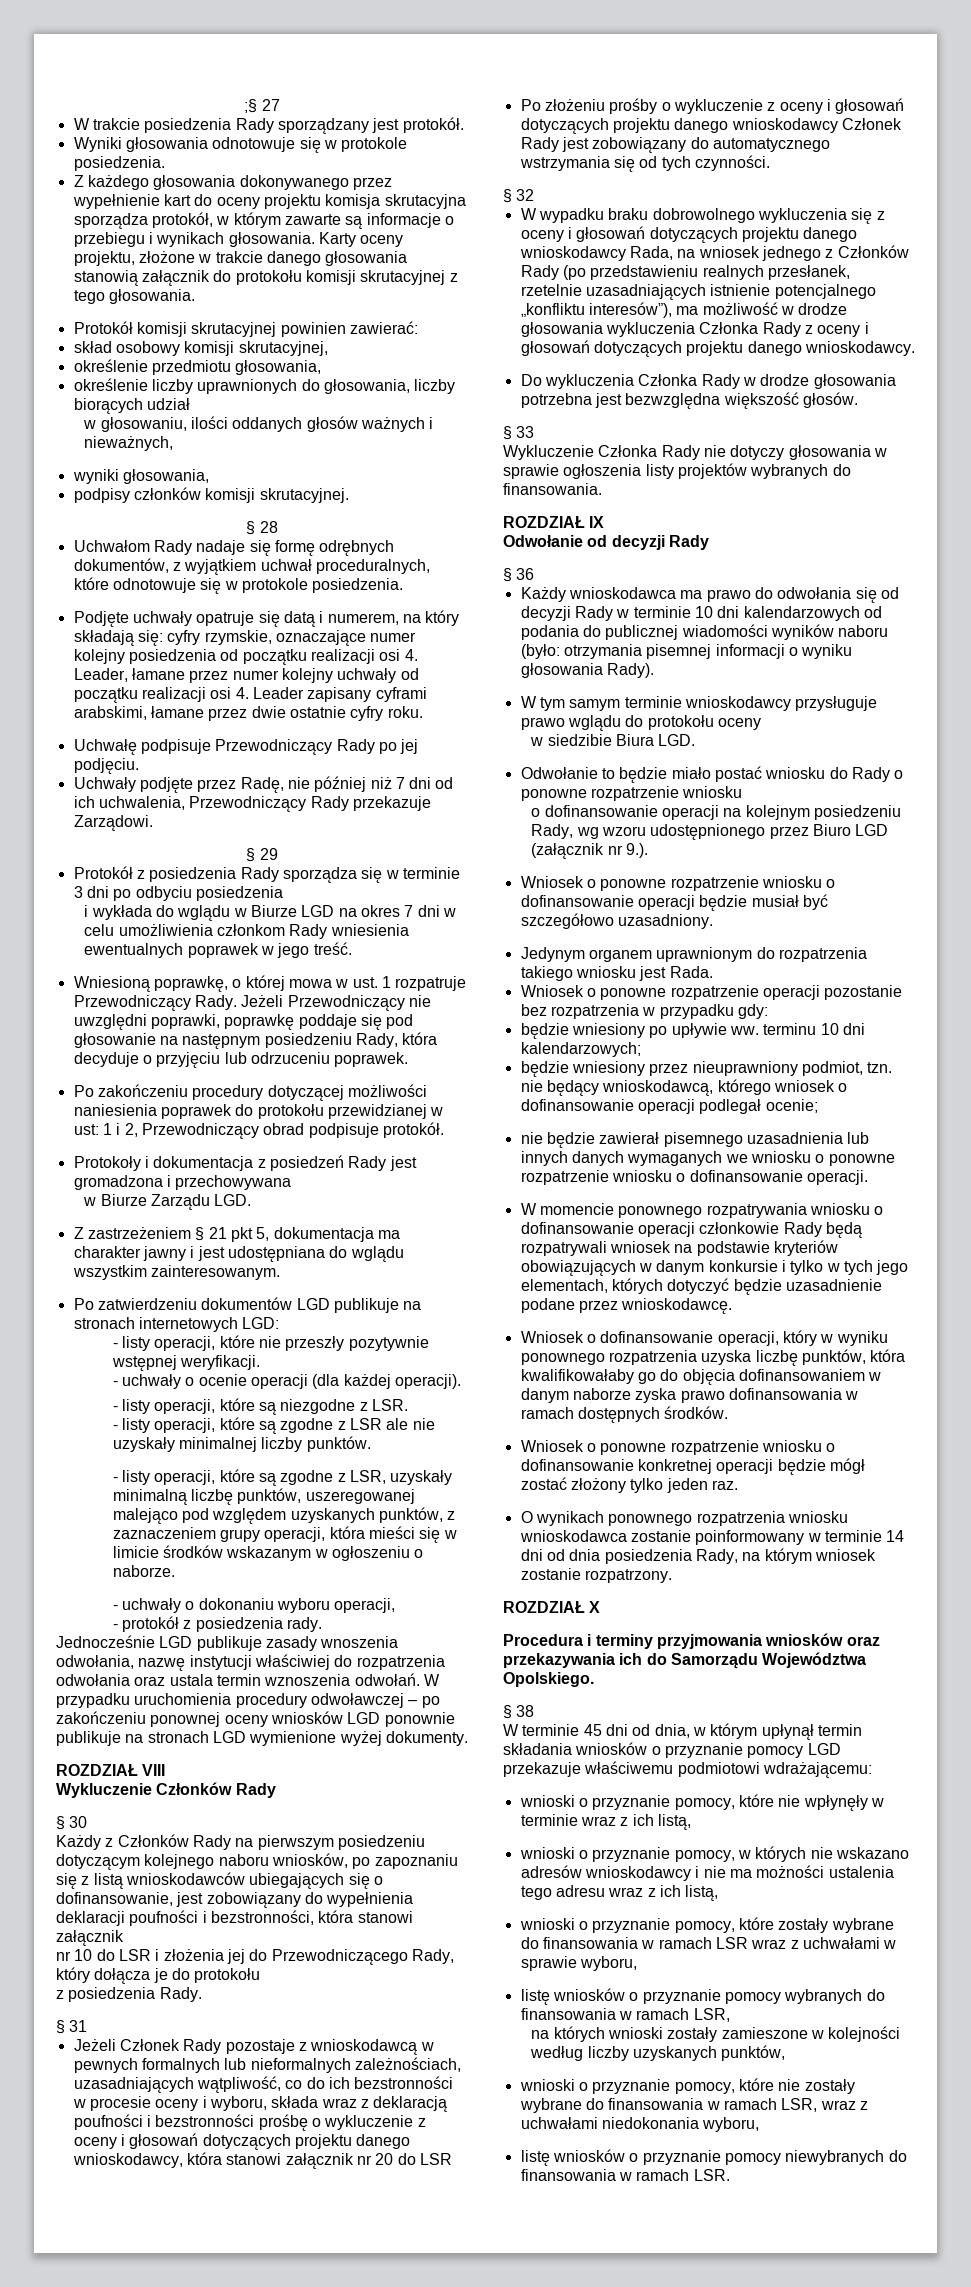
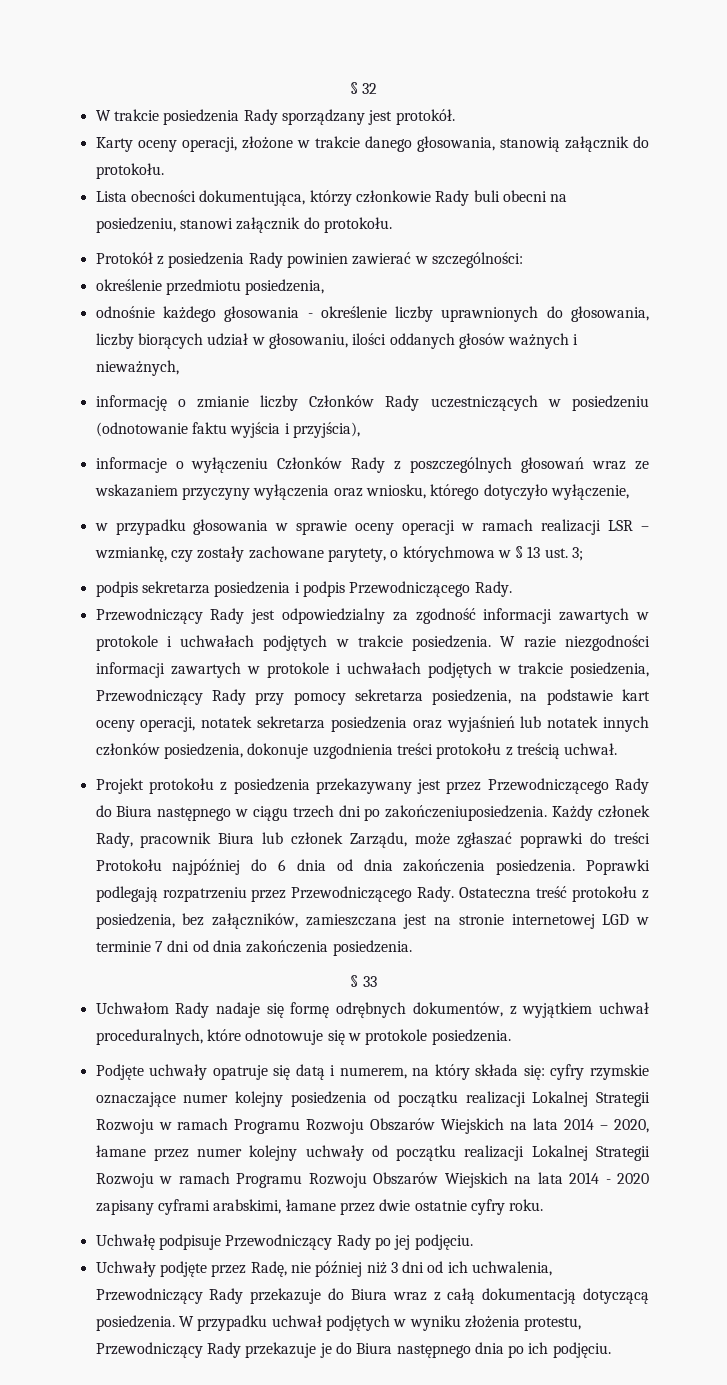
[244,99,280,113] ;§ 27 -> [349,82,378,94] § 32
[73,137,408,153] [73,156,165,171] [73,175,392,190] [72,194,466,209] [73,212,454,229] [73,232,315,247] Wyniki głosowania odnotowuje się w protokole posiedzenia. // Z każdego głosowania dokonywanego przez wypełnienie kart do oceny projektu komisja skrutacyjna sporządza protokół, w którym zawarte są informacje o przebiegu i wynikach głosowania. -> (455, 117) none
[73,251,135,266] projektu, -> [181,137,237,152] operacji,
[325,251,408,266] głosowania -> [416,136,495,152] głosowania,
[235,270,458,285] [73,289,195,304] [73,321,418,337] [73,341,328,356] [73,359,322,375] protokołu komisji skrutacyjnej z tego głosowania. // Protokół komisji skrutacyjnej powinien zawierać: // skład osobowy komisji skrutacyjnej, // określenie przedmiotu głosowania, // -> [95,163,164,179] [95,190,568,206] [95,217,392,233] [95,252,523,268] [95,279,325,295] [95,306,313,322] protokołu. // Lista obecności dokumentująca, którzy członkowie Rady buli obecni na posiedzeniu, stanowi załącznik do protokołu. // Protokół z posiedzenia Rady powinien zawierać w szczególności: // określenie przedmiotu posiedzenia, // odnośnie każdego głosowania -
(190, 404) // -> (249, 339) none
[72,469,209,484] [73,487,349,503] [246,521,278,535] wyniki głosowania, // podpisy członków komisji skrutacyjnej. // § 28 -> [95,395,649,411] [95,422,360,438] [95,457,649,473] [94,484,629,500] [94,519,649,535] [94,546,584,562] [95,581,512,597] [95,608,649,624] [95,635,650,651] [95,662,649,678] [95,689,650,705] [95,716,649,732] [95,743,618,759] [95,778,649,794] [95,805,650,821] [95,832,650,848] [95,859,650,875] [95,886,649,902] [95,913,649,929] [95,940,412,956] [350,975,377,987] informację o zmianie liczby Członków Rady uczestniczących w posiedzeniu (odnotowanie faktu wyjścia i przyjścia), // informacje o wyłączeniu Członków Rady z poszczególnych głosowań wraz ze wskazaniem przyczyny wyłączenia oraz wniosku, którego dotyczyło wyłączenie, // w przypadku głosowania w sprawie oceny operacji w ramach realizacji LSR – wzmiankę, czy zostały zachowane parytety, o którychmowa w § 13 ust. 3; // podpis sekretarza posiedzenia i podpis Przewodniczącego Rady. // Przewodniczący Rady jest odpowiedzialny za zgodność informacji zawartych w protokole i uchwałach podjętych w trakcie posiedzenia. W razie niezgodności informacji zawartych w protokole i uchwałach podjętych w trakcie posiedzenia, Przewodniczący Rady przy pomocy sekretarza posiedzenia, na podstawie kart oceny operacji, notatek sekretarza posiedzenia oraz wyjaśnień lub notatek innych członków posiedzenia, dokonuje uzgodnienia treści protokołu z treścią uchwał. // Projekt protokołu z posiedzenia przekazywany jest przez Przewodniczącego Rady do Biura następnego w ciągu trzech dni po zakończeniuposiedzenia. Każdy członek Rady, pracownik Biura lub członek Zarządu, może zgłaszać poprawki do treści Protokołu najpóźniej do 6 dnia od dnia zakończenia posiedzenia. Poprawki podlegają rozpatrzeniu przez Przewodniczącego Rady. Ostateczna treść protokołu z posiedzenia, bez załączników, zamieszczana jest na stronie internetowej LGD w terminie 7 dni od dnia zakończenia posiedzenia. // § 33
[73,630,134,646] składają -> [475,1064,519,1076] składa
[204,630,272,645] rzymskie, -> [589,1064,649,1080] rzymskie
[379,649,418,661] [73,668,128,682] osi 4. Leader, -> [532,1091,650,1107] [95,1118,649,1134] Lokalnej Strategii Rozwoju w ramach Programu Rozwoju Obszarów Wiejskich na lata 2014 – 2020,
[210,687,304,699] osi 4. Leader -> [531,1145,650,1161] [95,1172,649,1188] Lokalnej Strategii Rozwoju w ramach Programu Rozwoju Obszarów Wiejskich na lata 2014 - 2020
[395,777,405,789] 7 -> [390,1262,398,1273] 3
[73,815,153,831] [246,848,278,862] [73,866,460,883] [73,886,283,901] [84,905,456,921] [84,924,409,939] [84,942,352,958] [73,975,467,992] [73,995,431,1011] [73,1014,414,1030] [73,1032,438,1049] [73,1052,409,1068] [73,1084,427,1101] [73,1104,444,1119] [73,1122,444,1139] [73,1155,417,1171] [73,1175,292,1190] [83,1194,252,1210] [73,1227,400,1242] [73,1246,404,1262] [72,1265,280,1280] [73,1297,422,1313] [73,1317,280,1332] [112,1335,429,1351] [111,1355,260,1371] [112,1374,461,1389] [112,1398,408,1415] [112,1417,435,1434] [112,1436,371,1452] [112,1469,453,1486] [112,1488,415,1505] [112,1507,456,1524] [112,1526,457,1543] [112,1545,424,1561] [112,1565,175,1577] [112,1598,396,1613] [112,1616,322,1632] [56,1635,399,1651] [56,1654,445,1671] [56,1673,440,1686] [56,1693,440,1708] [56,1711,455,1727] [56,1731,468,1746] [56,1764,166,1776] [56,1782,276,1798] [56,1816,88,1830] [56,1834,425,1850] [56,1853,458,1870] [56,1872,383,1889] [56,1892,414,1908] [56,1910,413,1926] [56,1930,124,1946] [56,1949,454,1965] [56,1967,261,1984] [56,1987,202,2002] [56,2020,88,2034] [73,2039,434,2055] [73,2057,461,2073] [73,2076,454,2093] [72,2096,448,2112] [73,2114,426,2131] [73,2133,411,2150] [72,2152,452,2169] [520,98,905,114] [520,118,902,134] [520,137,830,153] [519,155,770,172] [503,189,535,203] [520,208,885,224] [520,226,858,243] [519,245,909,261] [520,265,850,280] [520,284,876,300] [520,302,848,318] [520,322,869,337] [520,340,915,357] [520,374,896,389] [520,392,858,409] [503,426,535,440] [503,445,887,460] [503,463,851,479] [503,483,602,495] [503,516,605,528] [503,535,709,550] [503,568,535,582] [520,587,899,603] [520,606,882,621] [520,624,889,640] [520,644,853,659] [520,663,654,678] [520,696,878,711] [520,715,761,731] [530,734,696,746] [520,766,904,783] [520,786,743,801] [531,805,901,820] [531,824,889,840] [531,843,648,859] [520,876,836,891] [520,894,828,911] [520,913,713,929] [520,947,867,962] [520,966,713,981] [520,985,903,1000] [520,1004,768,1019] [520,1023,865,1039] [520,1042,641,1057] [520,1061,893,1077] [520,1079,848,1096] [520,1099,818,1114] [520,1132,870,1148] [520,1151,895,1166] [520,1170,868,1185] [520,1203,884,1218] [520,1222,862,1238] [520,1240,838,1256] [520,1260,909,1276] [520,1278,882,1295] [520,1298,733,1314] [520,1330,888,1346] [520,1349,906,1366] [520,1369,882,1385] [520,1388,859,1403] [520,1406,729,1423] [520,1440,836,1455] [520,1458,865,1475] [520,1477,738,1493] [520,1511,848,1526] [519,1530,905,1545] [520,1548,876,1564] [520,1568,672,1583] [503,1601,601,1613] [503,1633,880,1649] [503,1652,867,1669] [503,1672,594,1687] [503,1705,535,1719] [503,1723,862,1740] [503,1742,841,1758] [503,1761,872,1778] [519,1794,884,1811] [520,1814,691,1830] [519,1846,909,1862] [520,1865,894,1881] [520,1885,719,1901] [519,1917,894,1933] [520,1937,897,1949] [520,1956,637,1971] [520,1988,885,2005] [520,2008,730,2022] [531,2026,901,2042] [530,2045,786,2061] [519,2078,855,2094] [519,2098,868,2113] [520,2117,760,2132] [520,2149,907,2166] [520,2169,730,2181] Zarządowi. // § 29 // Protokół z posiedzenia Rady sporządza się w terminie 3 dni po odbyciu posiedzenia // i wykłada do wglądu w Biurze LGD na okres 7 dni w celu umożliwienia członkom Rady wniesienia ewentualnych poprawek w jego treść. // Wniesioną poprawkę, o której mowa w ust. 1 rozpatruje Przewodniczący Rady. Jeżeli Przewodniczący nie uwzględni poprawki, poprawkę poddaje się pod głosowanie na następnym posiedzeniu Rady, która decyduje o przyjęciu lub odrzuceniu poprawek. // Po zakończeniu procedury dotyczącej możliwości naniesienia poprawek do protokołu przewidzianej w ust: 1 i 2, Przewodniczący obrad podpisuje protokół. // Protokoły i dokumentacja z posiedzeń Rady jest gromadzona i przechowywana // w Biurze Zarządu LGD. // Z zastrzeżeniem § 21 pkt 5, dokumentacja ma charakter jawny i jest udostępniana do wglądu wszystkim zainteresowanym. // Po zatwierdzeniu dokumentów LGD publikuje na stronach internetowych LGD: // - listy operacji, które nie przeszły pozytywnie wstępnej weryfikacji. // - uchwały o ocenie operacji (dla każdej operacji). // - listy operacji, które są niezgodne z LSR. // - listy operacji, które są zgodne z LSR ale nie uzyskały minimalnej liczby punktów. // - listy operacji, które są zgodne z LSR, uzyskały minimalną liczbę punktów, uszeregowanej malejąco pod względem uzyskanych punktów, z zaznaczeniem grupy operacji, która mieści się w limicie środków wskazanym w ogłoszeniu o naborze. // - uchwały o dokonaniu wyboru operacji, // - protokół z posiedzenia rady. // Jednocześnie LGD publikuje zasady wnoszenia odwołania, nazwę instytucji właściwiej do rozpatrzenia odwołania oraz ustala termin wznoszenia odwołań. W przypadku uruchomienia procedury odwoławczej – po zakończeniu ponownej oceny wniosków LGD ponownie publikuje na stronach LGD wymienione wyżej dokumenty. // ROZDZIAŁ VIII // Wykluczenie Członków Rady // § 30 // Każdy z Członków Rady na pierwszym posiedzeniu dotyczącym kolejnego naboru wniosków, po zapoznaniu się z listą wnioskodawców ubiegających się o dofinansowanie, jest zobowiązany do wypełnienia deklaracji poufności i bezstronności, która stanowi załącznik // nr 10 do LSR i złożenia jej do Przewodniczącego Rady, który dołącza je do protokołu // z posiedzenia Rady. // § 31 // Jeżeli Członek Rady pozostaje z wnioskodawcą w pewnych formalnych lub nieformalnych zależnościach, uzasadniających wątpliwość, co do ich bezstronności w procesie oceny i wyboru, składa wraz z deklaracją poufności i bezstronności prośbę o wykluczenie z oceny i głosowań dotyczących projektu danego wnioskodawcy, która stanowi załącznik nr 20 do LSR // Po złożeniu prośby o wykluczenie z oceny i głosowań dotyczących projektu danego wnioskodawcy Członek Rady jest zobowiązany do automatycznego wstrzymania się od tych czynności. // § 32 // W wypadku braku dobrowolnego wykluczenia się z oceny i głosowań dotyczących projektu danego wnioskodawcy Rada, na wniosek jednego z Członków Rady (po przedstawieniu realnych przesłanek, rzetelnie uzasadniających istnienie potencjalnego „konfliktu interesów”), ma możliwość w drodze głosowania wykluczenia Członka Rady z oceny i głosowań dotyczących projektu danego wnioskodawcy. // Do wykluczenia Członka Rady w drodze głosowania potrzebna jest bezwzględna większość głosów. // § 33 // Wykluczenie Członka Rady nie dotyczy głosowania w sprawie ogłoszenia listy projektów wybranych do finansowania. // ROZDZIAŁ IX // Odwołanie od decyzji Rady // § 36 // Każdy wnioskodawca ma prawo do odwołania się od decyzji Rady w terminie 10 dni kalendarzowych od podania do publicznej wiadomości wyników naboru (było: otrzymania pisemnej informacji o wyniku głosowania Rady). // W tym samym terminie wnioskodawcy przysługuje prawo wglądu do protokołu oceny // w siedzibie Biura LGD. // Odwołanie to będzie miało postać wniosku do Rady o ponowne rozpatrzenie wniosku // o dofinansowanie operacji na kolejnym posiedzeniu Rady, wg wzoru udostępnionego przez Biuro LGD (załącznik nr 9.). // Wniosek o ponowne rozpatrzenie wniosku o dofinansowanie operacji będzie musiał być szczegółowo uzasadniony. // Jedynym organem uprawnionym do rozpatrzenia takiego wniosku jest Rada. // Wniosek o ponowne rozpatrzenie operacji pozostanie bez rozpatrzenia w przypadku gdy: // będzie wniesiony po upływie ww. terminu 10 dni kalendarzowych; // będzie wniesiony przez nieuprawniony podmiot, tzn. nie będący wnioskodawcą, którego wniosek o dofinansowanie operacji podlegał ocenie; // nie będzie zawierał pisemnego uzasadnienia lub innych danych wymaganych we wniosku o ponowne rozpatrzenie wniosku o dofinansowanie operacji. // W momencie ponownego rozpatrywania wniosku o dofinansowanie operacji członkowie Rady będą rozpatrywali wniosek na podstawie kryteriów obowiązujących w danym konkursie i tylko w tych jego elementach, których dotyczyć będzie uzasadnienie podane przez wnioskodawcę. // Wniosek o dofinansowanie operacji, który w wyniku ponownego rozpatrzenia uzyska liczbę punktów, która kwalifikowałaby go do objęcia dofinansowaniem w danym naborze zyska prawo dofinansowania w ramach dostępnych środków. // Wniosek o ponowne rozpatrzenie wniosku o dofinansowanie konkretnej operacji będzie mógł zostać złożony tylko jeden raz. // O wynikach ponownego rozpatrzenia wniosku wnioskodawca zostanie poinformowany w terminie 14 dni od dnia posiedzenia Rady, na którym wniosek zostanie rozpatrzony. // ROZDZIAŁ X // Procedura i terminy przyjmowania wniosków oraz przekazywania ich do Samorządu Województwa Opolskiego. // § 38 // W terminie 45 dni od dnia, w którym upłynął termin składania wniosków o przyznanie pomocy LGD przekazuje właściwemu podmiotowi wdrażającemu: // wnioski o przyznanie pomocy, które nie wpłynęły w terminie wraz z ich listą, // wnioski o przyznanie pomocy, w których nie wskazano adresów wnioskodawcy i nie ma możności ustalenia tego adresu wraz z ich listą, // wnioski o przyznanie pomocy, które zostały wybrane do finansowania w ramach LSR wraz z uchwałami w sprawie wyboru, // listę wniosków o przyznanie pomocy wybranych do finansowania w ramach LSR, // na których wnioski zostały zamieszone w kolejności według liczby uzyskanych punktów, // wnioski o przyznanie pomocy, które nie zostały wybrane do finansowania w ramach LSR, wraz z uchwałami niedokonania wyboru, // listę wniosków o przyznanie pomocy niewybranych do finansowania w ramach LSR. -> [328,1288,649,1304] [95,1315,582,1331] [95,1342,611,1358] do Biura wraz z całą dokumentacją dotyczącą posiedzenia. W przypadku uchwał podjętych w wyniku złożenia protestu, Przewodniczący Rady przekazuje je do Biura następnego dnia po ich podjęciu.

